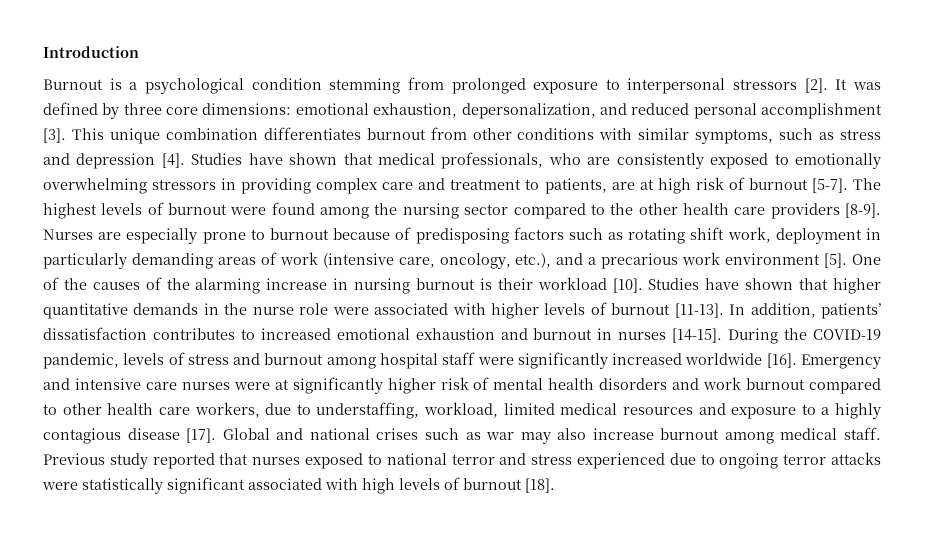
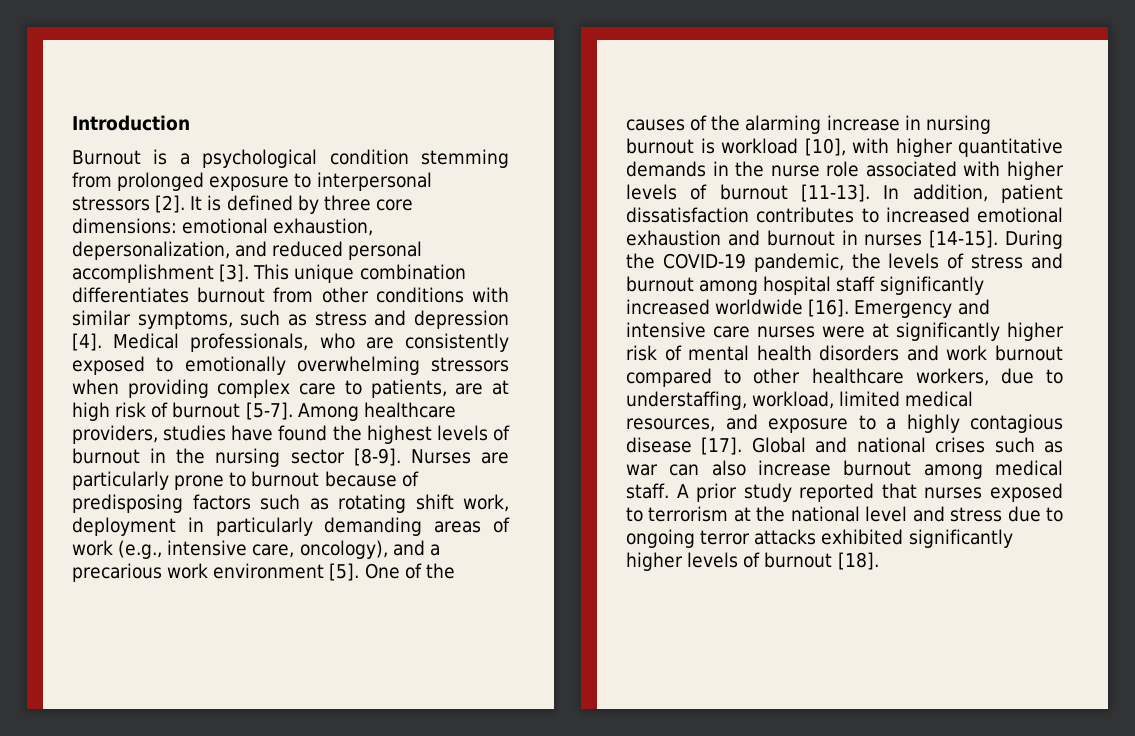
[852,82,881,90] was -> [207,195,222,211] is
[191,153,435,165] Studies have shown that medical -> [113,333,180,349] Medical
[221,178,237,190] in -> [72,379,119,395] when
[418,178,522,190] and treatment -> (337, 389) none
[852,178,881,190] [43,202,840,219] The highest levels of burnout were found among the nursing sector compared to the other health care providers -> [297,402,456,421] [72,425,511,444] [72,448,345,467] Among healthcare providers, studies have found the highest levels of burnout in the nursing sector
[126,228,198,244] especially -> [72,471,169,490] particularly
[322,253,552,269] (intensive care, oncology, etc.), -> [118,540,388,559] (e.g., intensive care, oncology),
[497,277,829,293] their workload [10]. Studies have shown that -> [721,138,889,156] workload [10], with
[332,307,369,315] were -> (860, 169) none
[821,303,881,319] patients’ -> [1001,184,1063,203] patient
(119, 361) none -> [851,253,881,269] the
[477,357,514,365] were -> (876, 284) none
[107,403,190,415] health care -> [811,368,904,384] healthcare
[622,407,693,415] resources -> [626,418,715,432] resources,
[520,432,551,444] may -> [669,464,700,476] can
[43,453,105,465] Previous -> [676,483,738,502] A prior
[386,453,495,465] national terror -> [648,506,908,522] terrorism at the national level
[576,453,665,469] experienced -> (1003, 514) none
[42,477,395,494] were statistically significant associated with high -> [821,529,1013,548] [626,552,683,571] exhibited significantly higher

